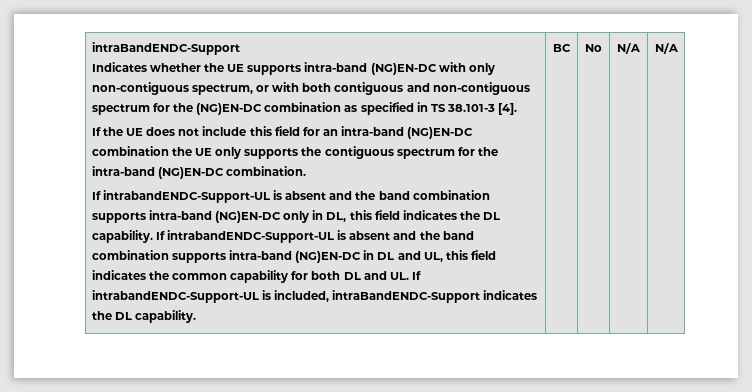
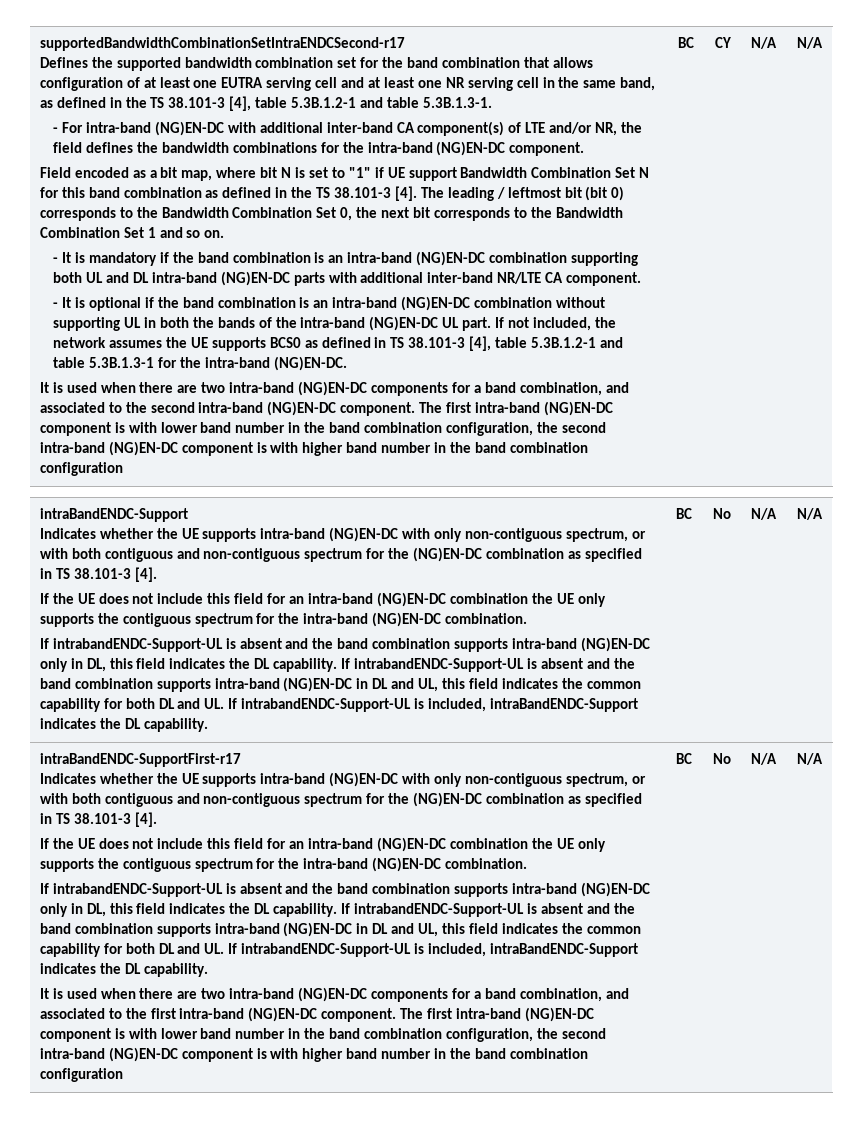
(91, 48) none -> [39,37,405,51] [39,57,593,71] [39,77,656,91] [39,96,492,111] [53,121,643,136] [53,141,585,156] [39,167,650,181] [39,186,625,201] [39,207,623,221] [39,227,225,238] [53,251,639,266] [53,271,642,286] [53,296,606,311] [53,316,616,331] [53,336,623,351] [53,356,347,371] [39,381,629,396] [39,401,613,416] [39,422,606,436] [39,441,588,456] [39,462,123,476] [678,37,694,48] [714,37,731,48] [751,37,777,49] [797,37,823,49] supportedBandwidthCombinationSetIntraENDCSecond-r17 // Defines the supported bandwidth combination set for the band combination that allows configuration of at least one EUTRA serving cell and at least one NR serving cell in the same band, as defined in the TS 38.101-3 [4], table 5.3B.1.2-1 and table 5.3B.1.3-1. // - For intra-band (NG)EN-DC with additional inter-band CA component(s) of LTE and/or NR, the field defines the bandwidth combinations for the intra-band (NG)EN-DC component. // Field encoded as a bit map, where bit N is set to "1" if UE support Bandwidth Combination Set N for this band combination as defined in the TS 38.101-3 [4]. The leading / leftmost bit (bit 0) corresponds to the Bandwidth Combination Set 0, the next bit corresponds to the Bandwidth Combination Set 1 and so on. // - It is mandatory if the band combination is an intra-band (NG)EN-DC combination supporting both UL and DL intra-band (NG)EN-DC parts with additional inter-band NR/LTE CA component. // - It is optional if the band combination is an intra-band (NG)EN-DC combination without supporting UL in both the bands of the intra-band (NG)EN-DC UL part. If not included, the network assumes the UE supports BCS0 as defined in TS 38.101-3 [4], table 5.3B.1.2-1 and table 5.3B.1.3-1 for the intra-band (NG)EN-DC. // It is used when there are two intra-band (NG)EN-DC components for a band combination, and associated to the second intra-band (NG)EN-DC component. The first intra-band (NG)EN-DC component is with lower band number in the band combination configuration, the second intra-band (NG)EN-DC component is with higher band number in the band combination configuration | BC | CY | N/A | N/A //
(678, 48) none -> [39,753,241,767] [39,772,646,787] [39,792,642,807] [39,812,157,827] [39,837,606,852] [39,857,528,872] [39,882,650,897] [39,903,635,917] [39,922,641,937] [39,943,638,957] [39,963,208,977] [39,987,629,1002] [39,1007,594,1022] [39,1028,606,1042] [39,1047,588,1062] [39,1068,123,1082] [676,753,692,764] [712,753,731,764] [751,753,777,765] [797,753,823,765] // intraBandENDC-SupportFirst-r17 // Indicates whether the UE supports intra-band (NG)EN-DC with only non-contiguous spectrum, or with both contiguous and non-contiguous spectrum for the (NG)EN-DC combination as specified in TS 38.101-3 [4]. // If the UE does not include this field for an intra-band (NG)EN-DC combination the UE only supports the contiguous spectrum for the intra-band (NG)EN-DC combination. // If intrabandENDC-Support-UL is absent and the band combination supports intra-band (NG)EN-DC only in DL, this field indicates the DL capability. If intrabandENDC-Support-UL is absent and the band combination supports intra-band (NG)EN-DC in DL and UL, this field indicates the common capability for both DL and UL. If intrabandENDC-Support-UL is included, intraBandENDC-Support indicates the DL capability. // It is used when there are two intra-band (NG)EN-DC components for a band combination, and associated to the first intra-band (NG)EN-DC component. The first intra-band (NG)EN-DC component is with lower band number in the band combination configuration, the second intra-band (NG)EN-DC component is with higher band number in the band combination configuration | BC | No | N/A | N/A

